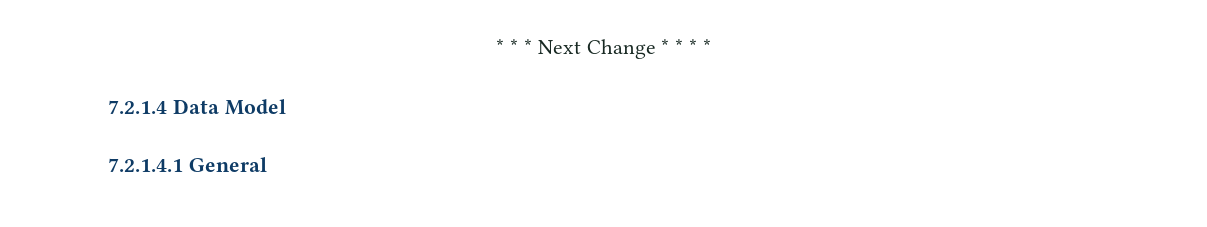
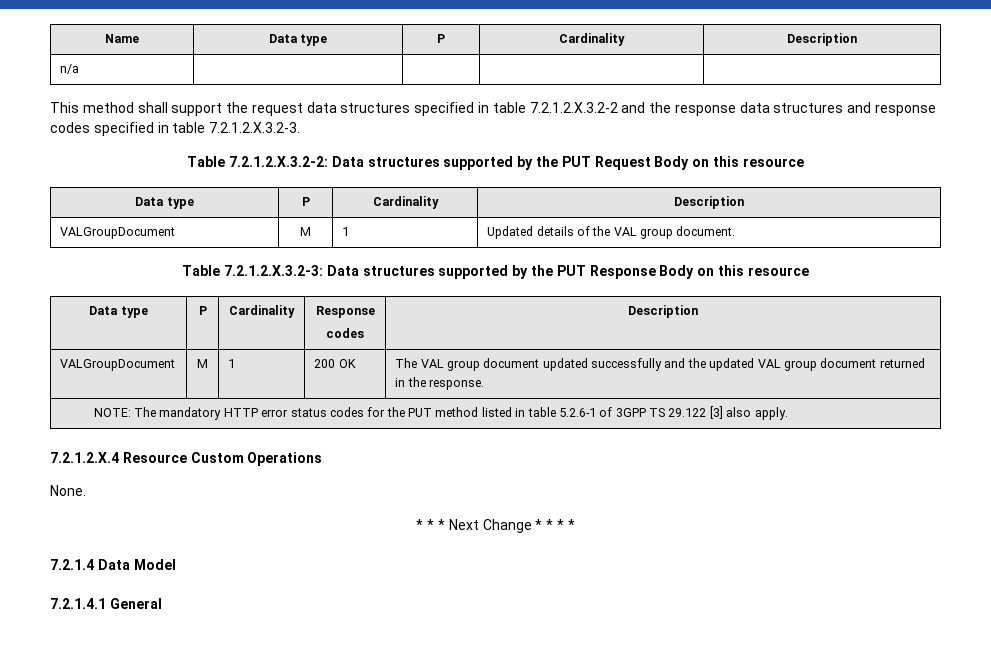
(496, 46) none -> [105,34,139,43] [268,34,328,46] [437,34,445,43] [559,33,625,46] [787,33,857,46] [60,64,80,74] [50,102,937,116] [50,122,301,136] [187,156,804,170] [135,197,194,209] [301,197,310,206] [372,196,439,209] [674,196,744,209] [60,227,176,239] [300,227,311,236] [342,227,350,236] [487,226,736,239] [182,265,809,279] [89,306,148,318] [198,306,207,315] [229,305,295,318] [315,306,375,318] [326,328,364,338] [628,305,698,318] [60,359,176,371] [197,359,208,368] [228,359,236,368] [314,359,356,368] [395,358,925,371] [395,377,484,390] [93,406,788,420] [50,452,323,466] [50,485,86,496] Name | Data type | P | Cardinality | Description // n/a | | | | // This method shall support the request data structures specified in table 7.2.1.2.X.3.2-2 and the response data structures and response codes specified in table 7.2.1.2.X.3.2-3. // Table 7.2.1.2.X.3.2-2: Data structures supported by the PUT Request Body on this resource // Data type | P | Cardinality | Description // VALGroupDocument | M | 1 | Updated details of the VAL group document. // Table 7.2.1.2.X.3.2-3: Data structures supported by the PUT Response Body on this resource // Data type | P | Cardinality | Response // codes | Description // VALGroupDocument | M | 1 | 200 OK | The VAL group document updated successfully and the updated VAL group document returned in the response. // NOTE: The mandatory HTTP error status codes for the PUT method listed in table 5.2.6-1 of 3GPP TS 29.122 [3] also apply. // 7.2.1.2.X.4 Resource Custom Operations // None. //

